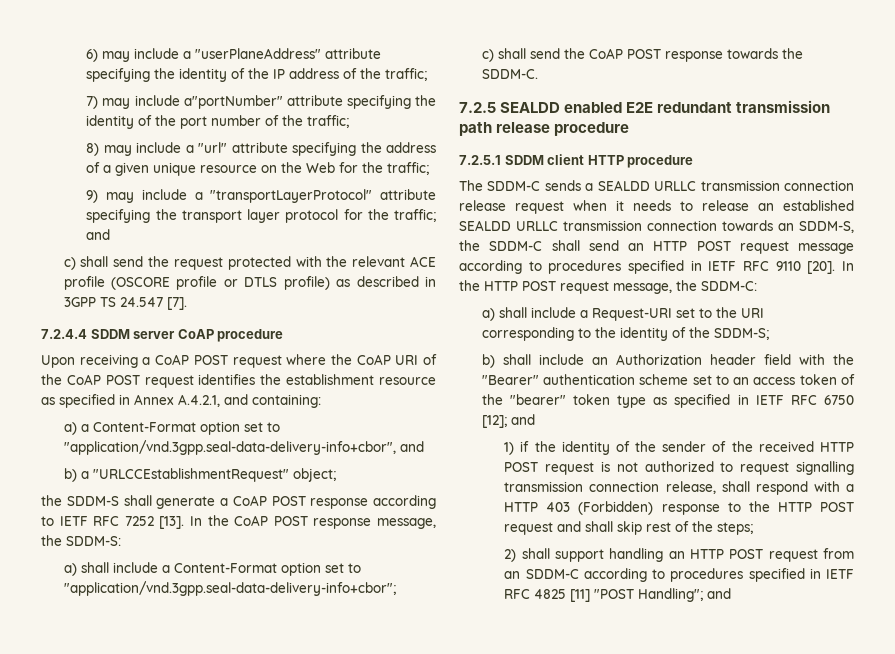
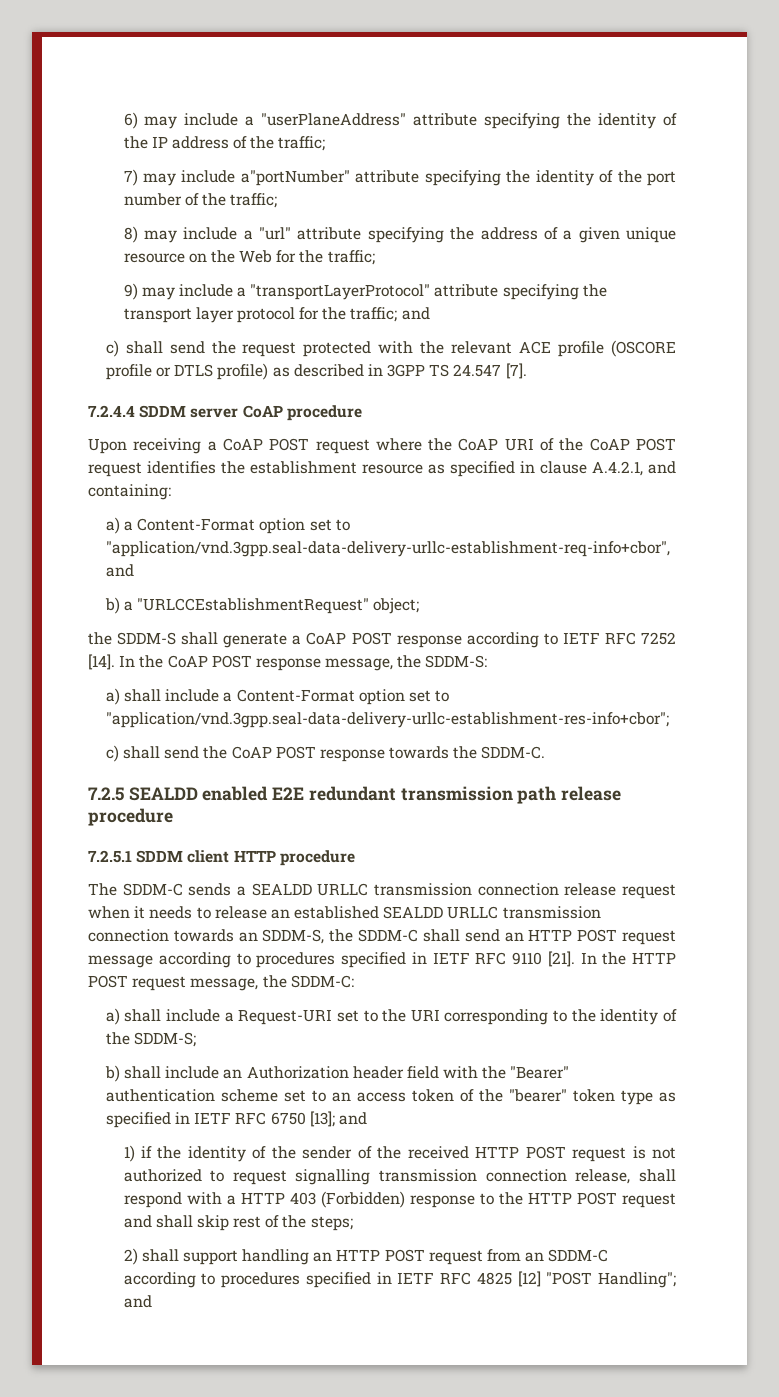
[134,394,174,405] Annex -> [540,461,587,474] clause
[63,440,396,455] "application/vnd.3gpp.seal-data-delivery-info+cbor", -> [105,541,670,557] "application/vnd.3gpp.seal-data-delivery-urllc-establishment-req-info+cbor",
[159,516,185,529] [13]. -> [88,654,115,670] [14].
[63,581,396,596] "application/vnd.3gpp.seal-data-delivery-info+cbor"; -> [105,712,669,728] "application/vnd.3gpp.seal-data-delivery-urllc-establishment-res-info+cbor";
[807,261,836,274] [20]. -> [547,951,575,967] [21].
[481,415,507,428] [12]; -> [309,1111,335,1127] [13];
[570,589,591,602] [11] -> [517,1271,541,1287] [12]

